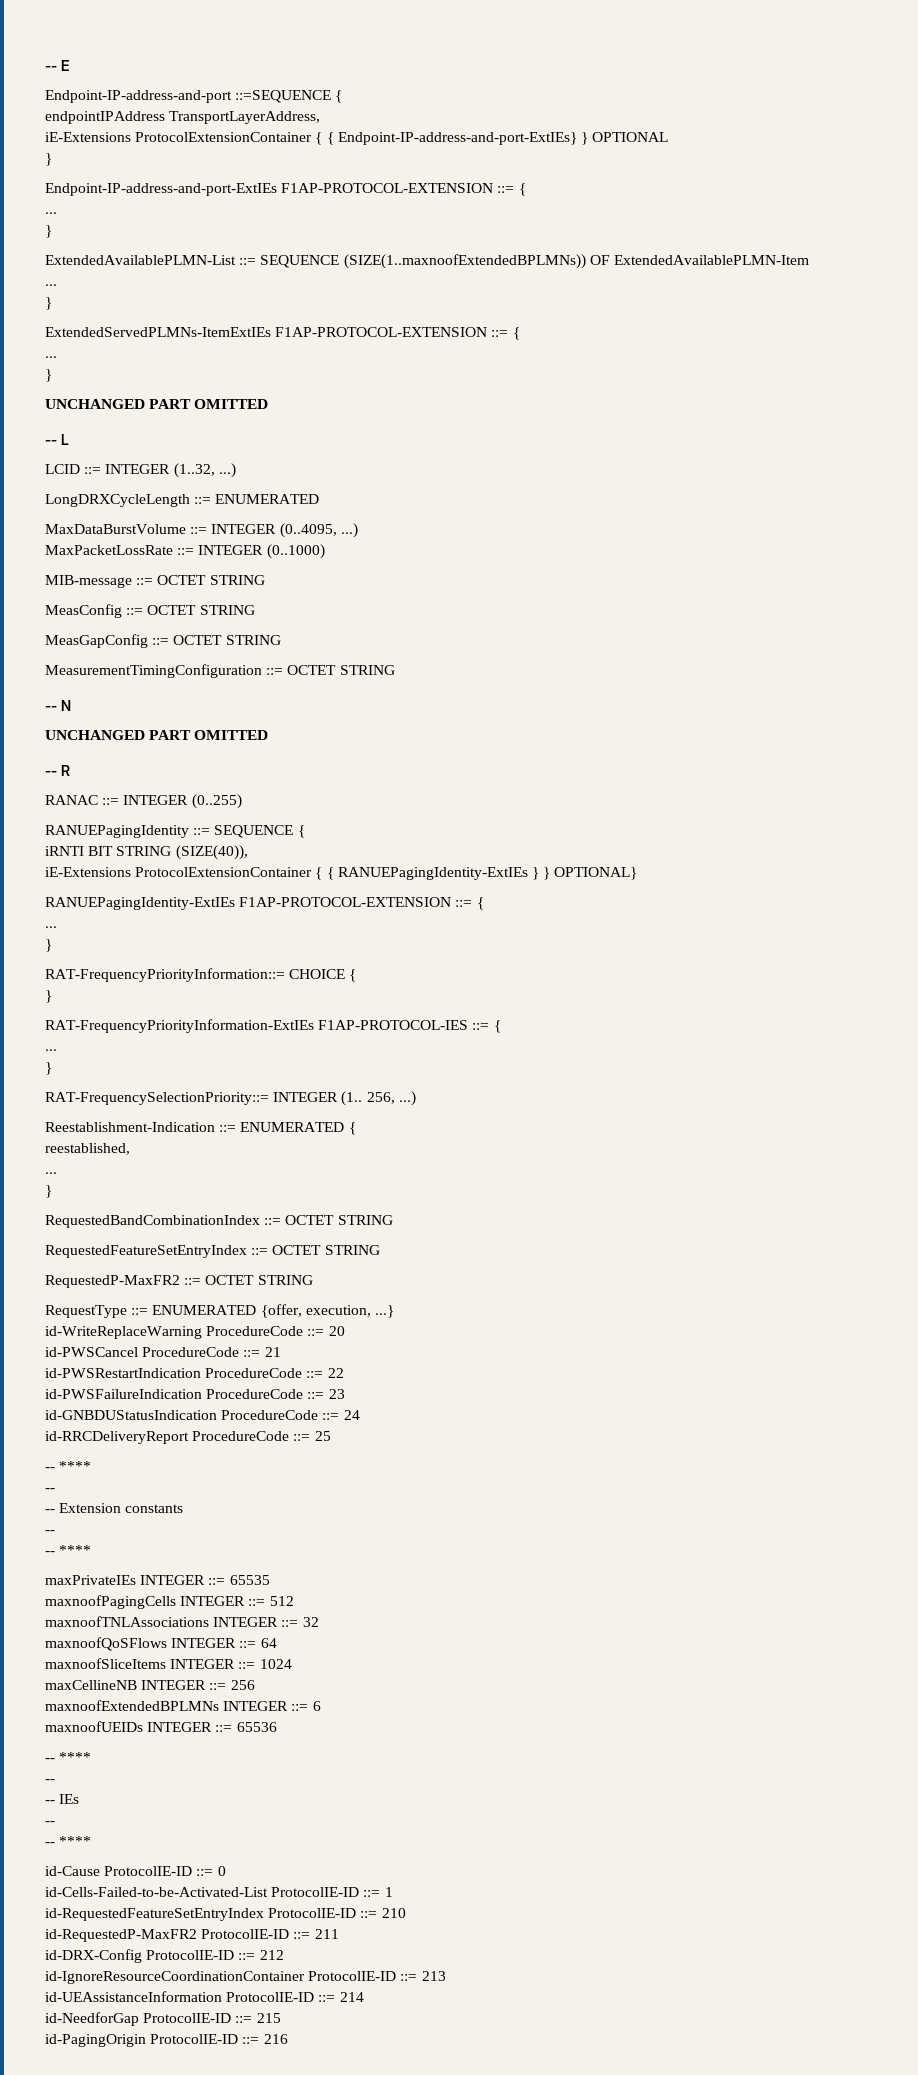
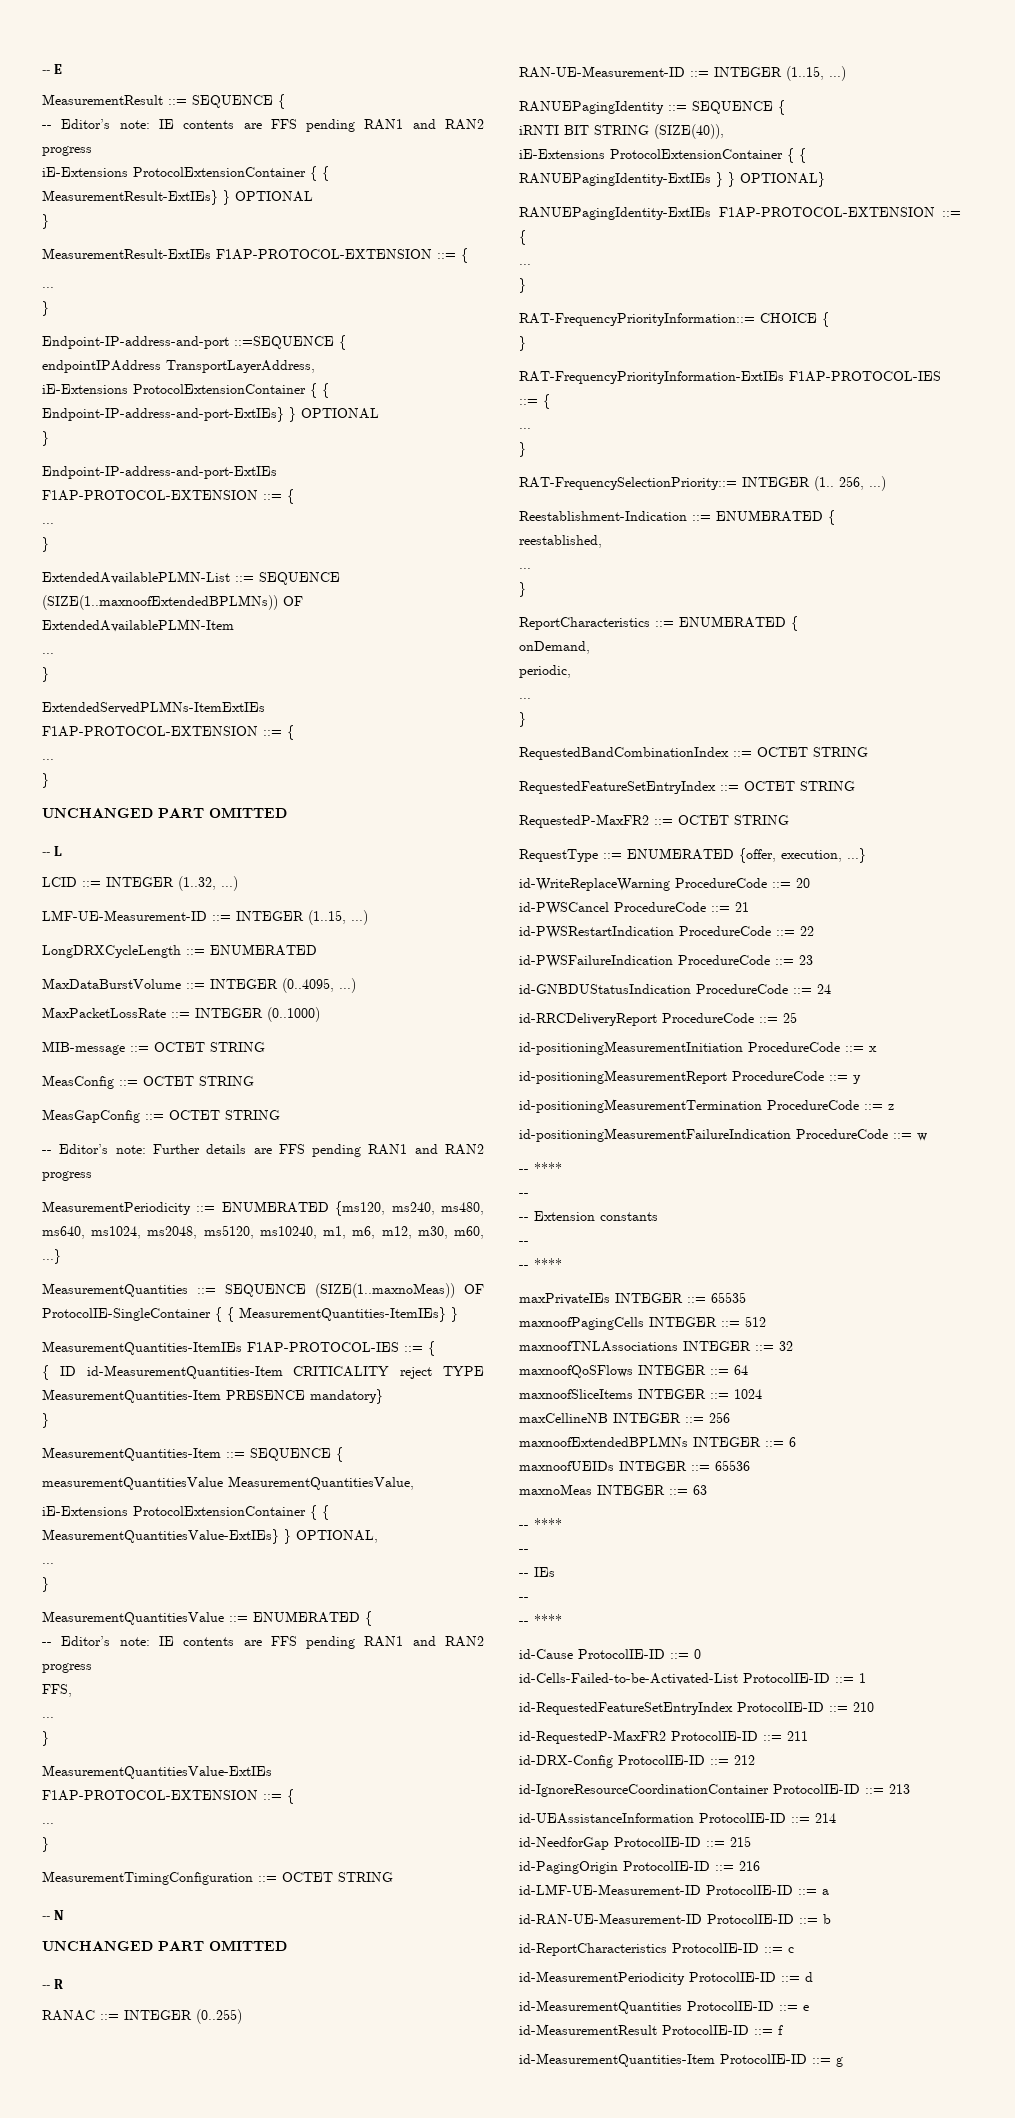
(69, 65) none -> [42,94,285,109] [42,119,485,132] [42,146,92,156] [42,166,329,181] [42,190,313,205] [42,214,49,229] [42,248,468,263] [42,287,54,288] [42,301,49,316] // MeasurementResult ::= SEQUENCE { // -- Editor’s note: IE contents are FFS pending RAN1 and RAN2 progress // iE-Extensions ProtocolExtensionContainer { { MeasurementResult-ExtIEs} } OPTIONAL // } // MeasurementResult-ExtIEs F1AP-PROTOCOL-EXTENSION ::= { // ... // }
(236, 470) none -> [42,910,368,925] // LMF-UE-Measurement-ID ::= INTEGER (1..15, ...)
(281, 640) none -> [42,1144,485,1157] [42,1171,92,1181] [42,1201,484,1216] [42,1225,485,1239] [42,1249,61,1264] [42,1283,484,1298] [42,1307,458,1322] [42,1341,435,1356] [42,1365,484,1380] [42,1389,383,1404] [42,1413,49,1428] [42,1447,343,1462] [42,1476,414,1490] [42,1505,329,1520] [42,1529,378,1544] [42,1563,54,1564] [42,1577,49,1592] [42,1611,372,1626] [42,1636,485,1649] [42,1663,92,1673] [42,1684,72,1697] [42,1717,54,1718] [42,1731,49,1746] [42,1765,272,1779] [42,1789,294,1804] [42,1823,54,1824] [42,1837,49,1852] // -- Editor’s note: Further details are FFS pending RAN1 and RAN2 progress // MeasurementPeriodicity ::= ENUMERATED {ms120, ms240, ms480, ms640, ms1024, ms2048, ms5120, ms10240, m1, m6, m12, m30, m60, ...} // MeasurementQuantities ::= SEQUENCE (SIZE(1..maxnoMeas)) OF ProtocolIE-SingleContainer { { MeasurementQuantities-ItemIEs} } // MeasurementQuantities-ItemIEs F1AP-PROTOCOL-IES ::= { // { ID id-MeasurementQuantities-Item CRITICALITY reject TYPE MeasurementQuantities-Item PRESENCE mandatory} // } // MeasurementQuantities-Item ::= SEQUENCE { // measurementQuantitiesValue MeasurementQuantitiesValue, // iE-Extensions ProtocolExtensionContainer { { MeasurementQuantitiesValue-ExtIEs} } OPTIONAL, // ... // } // MeasurementQuantitiesValue ::= ENUMERATED { // -- Editor’s note: IE contents are FFS pending RAN1 and RAN2 progress // FFS, // ... // } // MeasurementQuantitiesValue-ExtIEs F1AP-PROTOCOL-EXTENSION ::= { // ... // }
(242, 801) none -> [519,66,846,81] // RAN-UE-Measurement-ID ::= INTEGER (1..15, ...)
(52, 1191) none -> [519,616,798,631] [519,641,590,654] [519,665,571,678] [519,698,531,699] [519,712,526,727] // ReportCharacteristics ::= ENUMERATED { // onDemand, // periodic, // ... // }
(331, 1436) none -> [519,1041,877,1055] [519,1070,861,1084] [519,1099,894,1113] [519,1128,927,1142] // id-positioningMeasurementInitiation ProcedureCode ::= x // id-positioningMeasurementReport ProcedureCode ::= y // id-positioningMeasurementTermination ProcedureCode ::= z // id-positioningMeasurementFailureIndication ProcedureCode ::= w
(277, 1727) none -> [519,1484,707,1495] // maxnoMeas INTEGER ::= 63
(288, 2039) none -> [519,1884,829,1895] [519,1913,831,1925] [519,1943,794,1956] [519,1971,813,1985] [519,2000,809,2014] [519,2024,783,2035] [519,2053,843,2067] // id-LMF-UE-Measurement-ID ProtocolIE-ID ::= a // id-RAN-UE-Measurement-ID ProtocolIE-ID ::= b // id-ReportCharacteristics ProtocolIE-ID ::= c // id-MeasurementPeriodicity ProtocolIE-ID ::= d // id-MeasurementQuantities ProtocolIE-ID ::= e // id-MeasurementResult ProtocolIE-ID ::= f // id-MeasurementQuantities-Item ProtocolIE-ID ::= g

